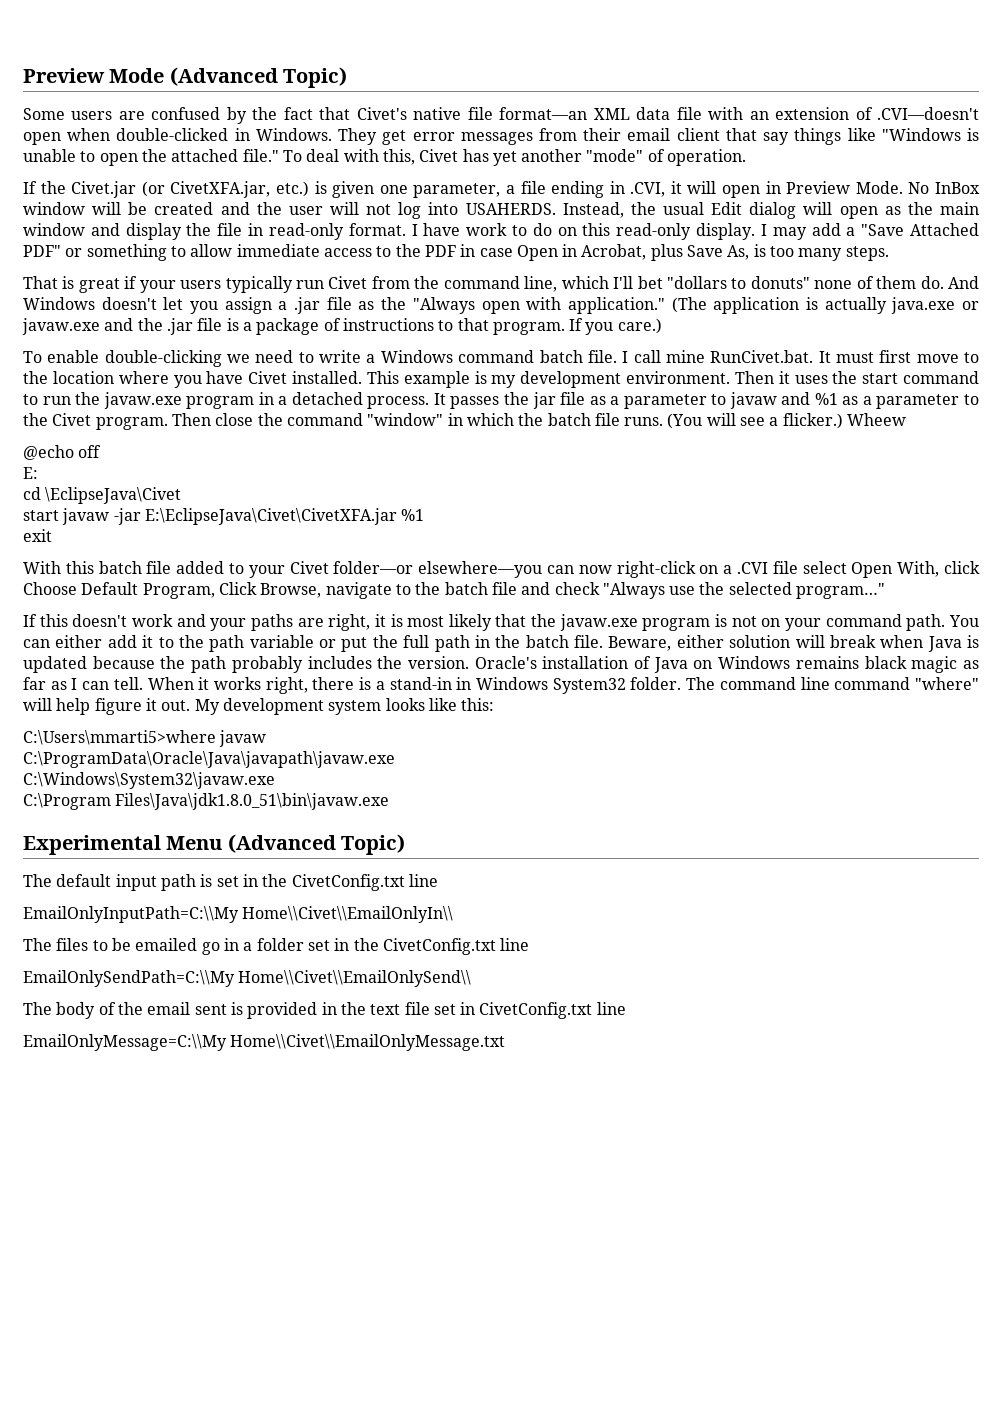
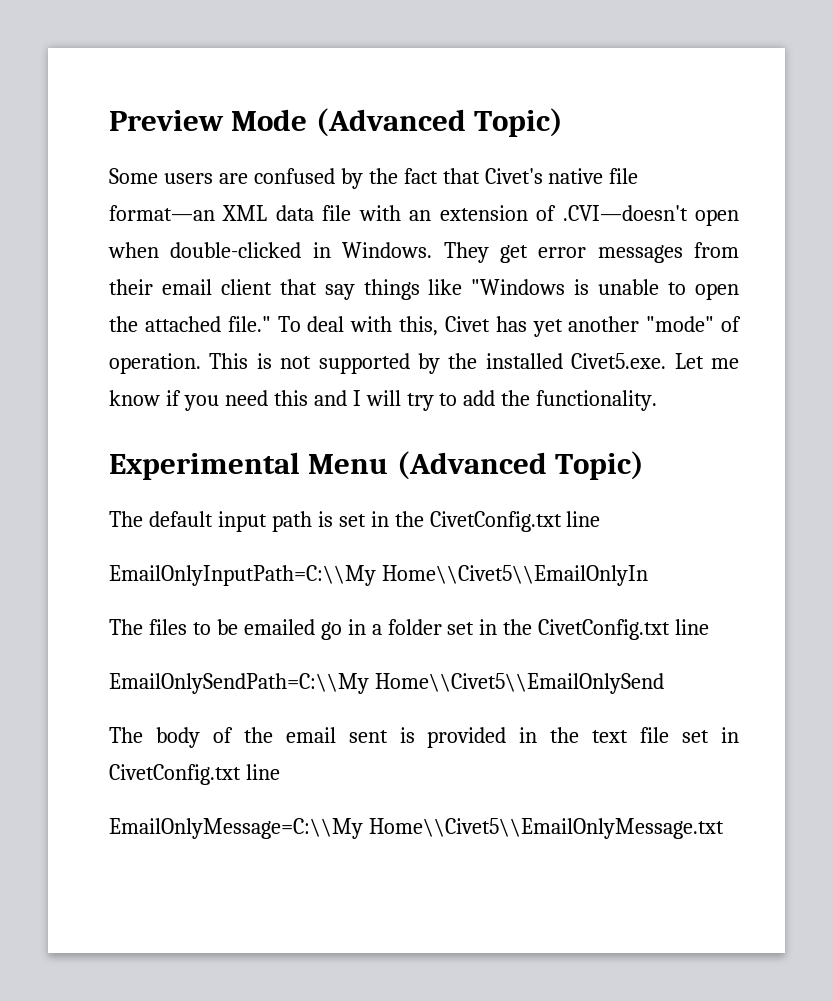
[23,181,981,198] [23,202,979,219] [23,223,980,240] [23,244,889,261] [23,276,979,293] [23,297,980,314] [22,318,662,335] [23,350,980,367] [23,371,980,388] [23,392,979,409] [23,413,907,430] [23,445,102,460] [23,467,38,479] [23,487,182,504] [23,508,425,525] [23,529,52,542] [23,561,980,578] [23,582,886,599] [23,614,980,631] [23,635,979,652] [23,656,980,673] [23,677,979,694] [23,698,495,715] [23,730,267,747] [23,751,395,768] [23,772,275,789] [23,793,390,810] // If the Civet.jar (or CivetXFA.jar, etc.) is given one parameter, a file ending in .CVI, it will open in Preview Mode. No InBox window will be created and the user will not log into USAHERDS. Instead, the usual Edit dialog will open as the main window and display the file in read-only format. I have work to do on this read-only display. I may add a "Save Attached PDF" or something to allow immediate access to the PDF in case Open in Acrobat, plus Save As, is too many steps. // That is great if your users typically run Civet from the command line, which I'll bet "dollars to donuts" none of them do. And Windows doesn't let you assign a .jar file as the "Always open with application." (The application is actually java.exe or javaw.exe and the .jar file is a package of instructions to that program. If you care.) // To enable double-clicking we need to write a Windows command batch file. I call mine RunCivet.bat. It must first move to the location where you have Civet installed. This example is my development environment. Then it uses the start command to run the javaw.exe program in a detached process. It passes the jar file as a parameter to javaw and %1 as a parameter to the Civet program. Then close the command "window" in which the batch file runs. (You will see a flicker.) Wheew // @echo off // E: // cd \EclipseJava\Civet // start javaw -jar E:\EclipseJava\Civet\CivetXFA.jar %1 // exit // With this batch file added to your Civet folder—or elsewhere—you can now right-click on a .CVI file select Open With, click Choose Default Program, Click Browse, navigate to the batch file and check "Always use the selected program…" // If this doesn't work and your paths are right, it is most likely that the javaw.exe program is not on your command path. You can either add it to the path variable or put the full path in the batch file. Beware, either solution will break when Java is updated because the path probably includes the version. Oracle's installation of Java on Windows remains black magic as far as I can tell. When it works right, there is a stand-in in Windows System32 folder. The command line command "where" will help figure it out. My development system looks like this: // C:\Users\mmarti5>where javaw // C:\ProgramData\Oracle\Java\javapath\javaw.exe // C:\Windows\System32\javaw.exe // C:\Program Files\Java\jdk1.8.0_51\bin\javaw.exe -> [209,353,739,374] [109,390,658,411] This is not supported by the installed Civet5.exe. Let me know if you need this and I will try to add the functionality.
[242,906,454,923] Home\\Civet\\EmailOnlyIn\\ -> [381,565,648,586] Home\\Civet5\\EmailOnlyIn
[238,970,472,987] Home\\Civet\\EmailOnlySend\\ -> [374,673,664,694] Home\\Civet5\\EmailOnlySend
[230,1034,506,1051] Home\\Civet\\EmailOnlyMessage.txt -> [368,818,724,839] Home\\Civet5\\EmailOnlyMessage.txt

